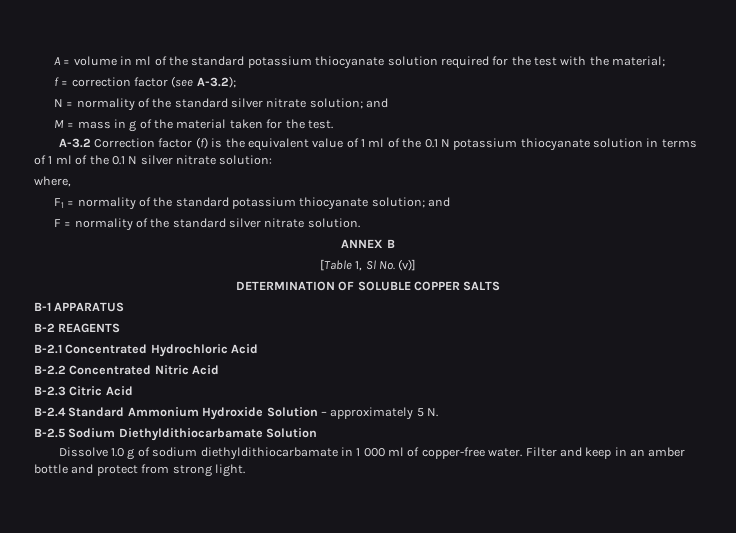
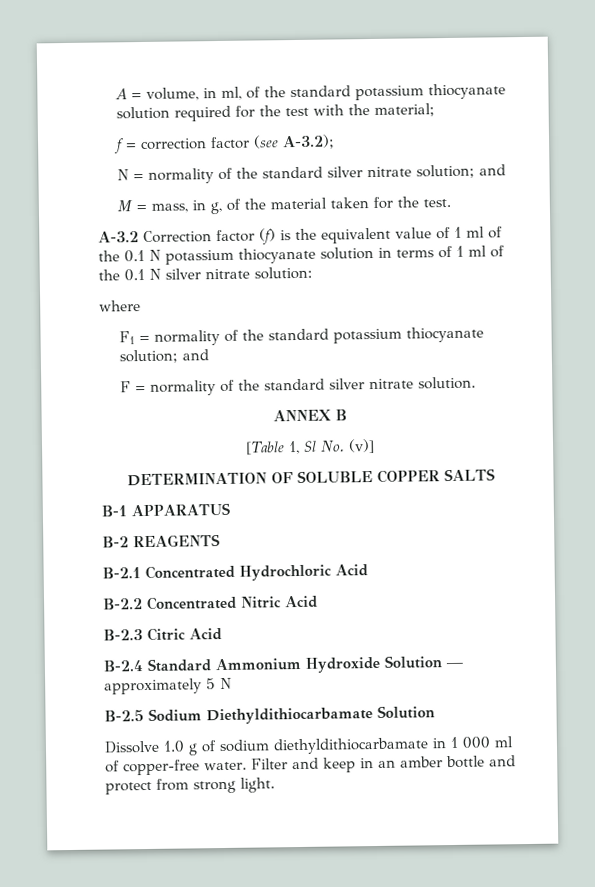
[73,56,152,66] volume in ml -> [145,86,242,101] volume, in ml,
[77,119,137,132] mass in g -> [150,200,222,215] mass, in g,
[34,176,71,187] where, -> [99,300,141,312] where
[320,411,327,416] – -> [446,662,463,668] —
[427,408,438,417] N. -> [220,677,232,690] N

